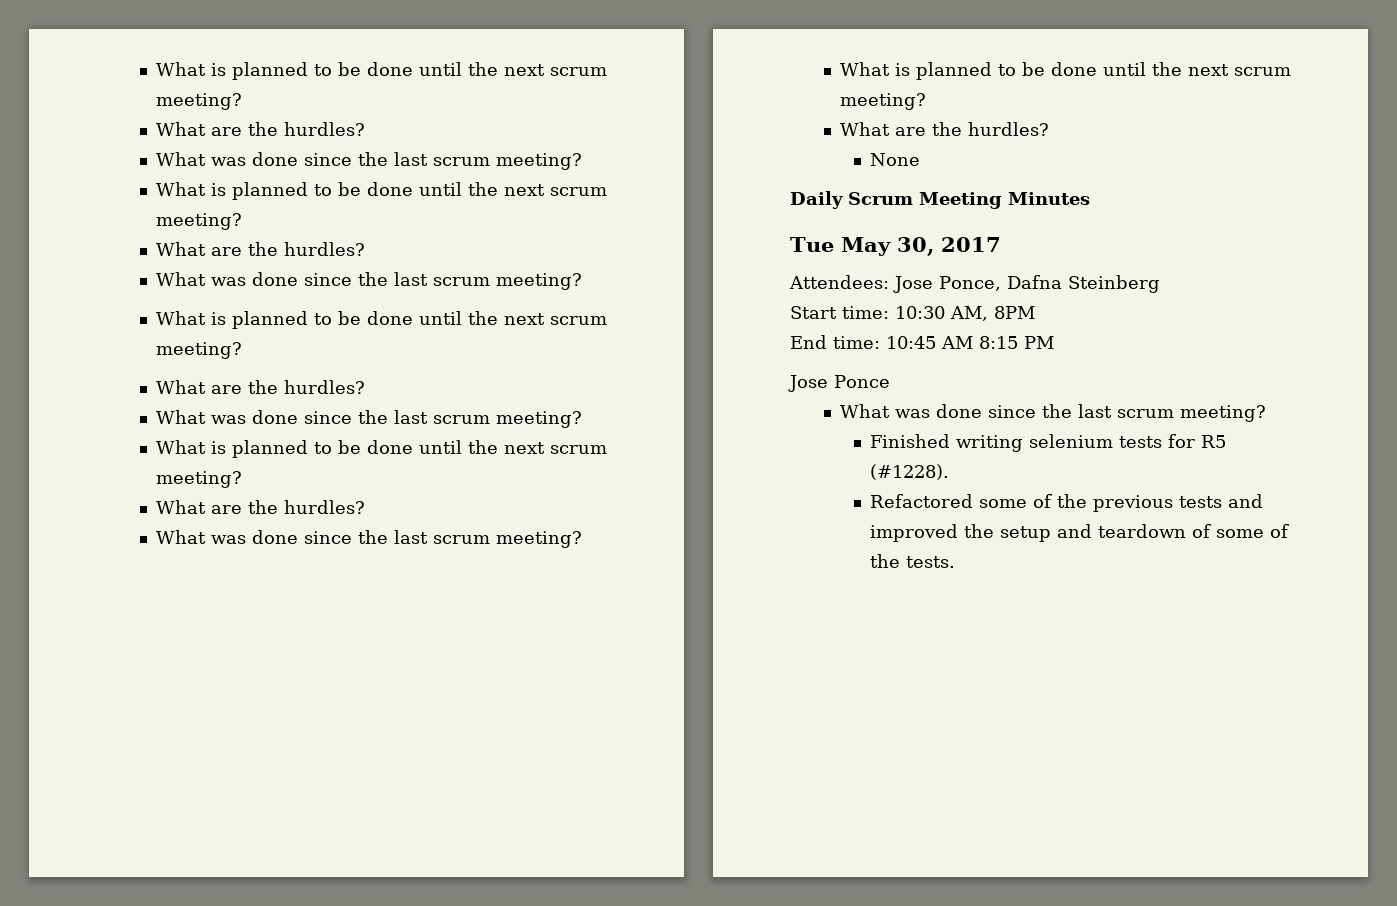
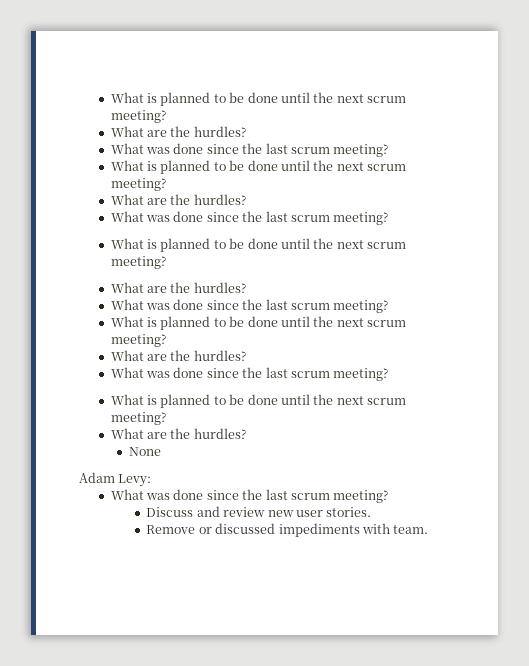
[790,191,1090,209] [790,237,1001,256] [789,275,1160,293] [790,306,1035,321] [790,335,1054,349] [788,375,890,392] [839,404,1266,422] [870,434,1227,452] [870,464,950,480] [870,494,1264,512] [870,524,1290,542] [870,554,956,568] Daily Scrum Meeting Minutes // Tue May 30, 2017 // Attendees: Jose Ponce, Dafna Steinberg // Start time: 10:30 AM, 8PM // End time: 10:45 AM 8:15 PM // Jose Ponce // What was done since the last scrum meeting? // Finished writing selenium tests for R5 (#1228). // Refactored some of the previous tests and improved the setup and teardown of some of the tests. -> [79,472,152,487] [110,489,389,503] [146,506,372,517] [146,523,429,537] Adam Levy: // What was done since the last scrum meeting? // Discuss and review new user stories. // Remove or discussed impediments with team.

